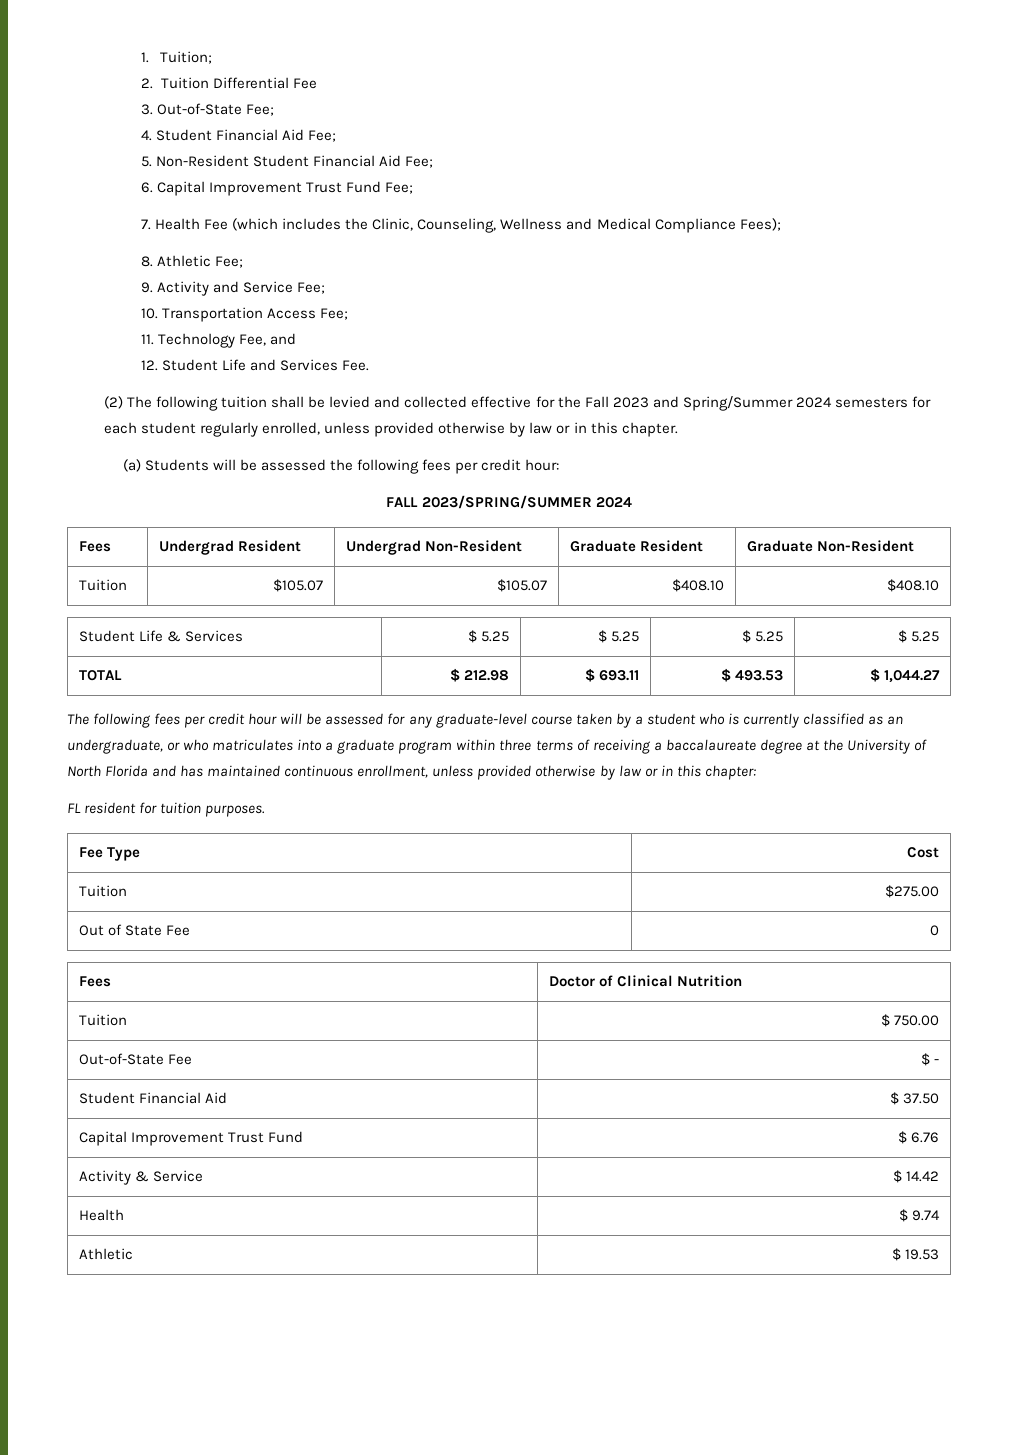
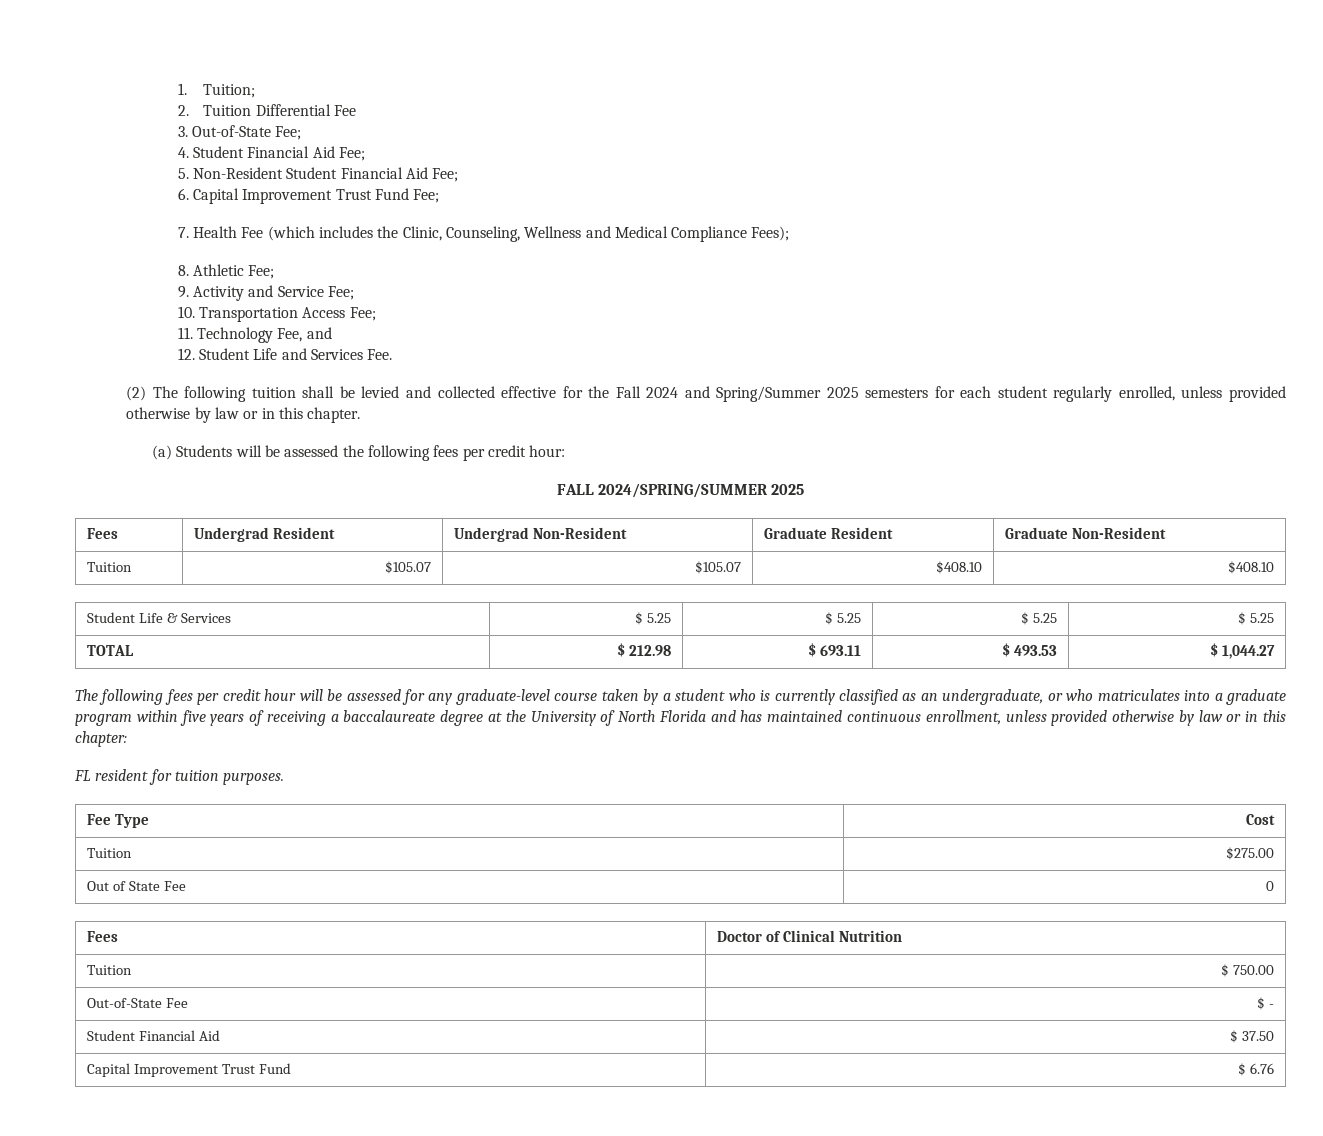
[612,397,649,408] 2023 -> [646,387,679,398] 2024
[795,397,832,408] 2024 -> [826,387,859,398] 2025
[421,495,632,509] 2023/SPRING/SUMMER 2024 -> [598,483,805,498] 2024/SPRING/SUMMER 2025
[499,739,573,751] three terms -> [179,710,245,726] five years
[78,1170,204,1185] [892,1170,940,1183] [78,1209,124,1221] [898,1209,941,1222] [78,1248,133,1260] [891,1248,940,1261] // Activity & Service | $ 14.42 // Health | $ 9.74 // Athletic | $ 19.53 -> (1274, 1068) none

